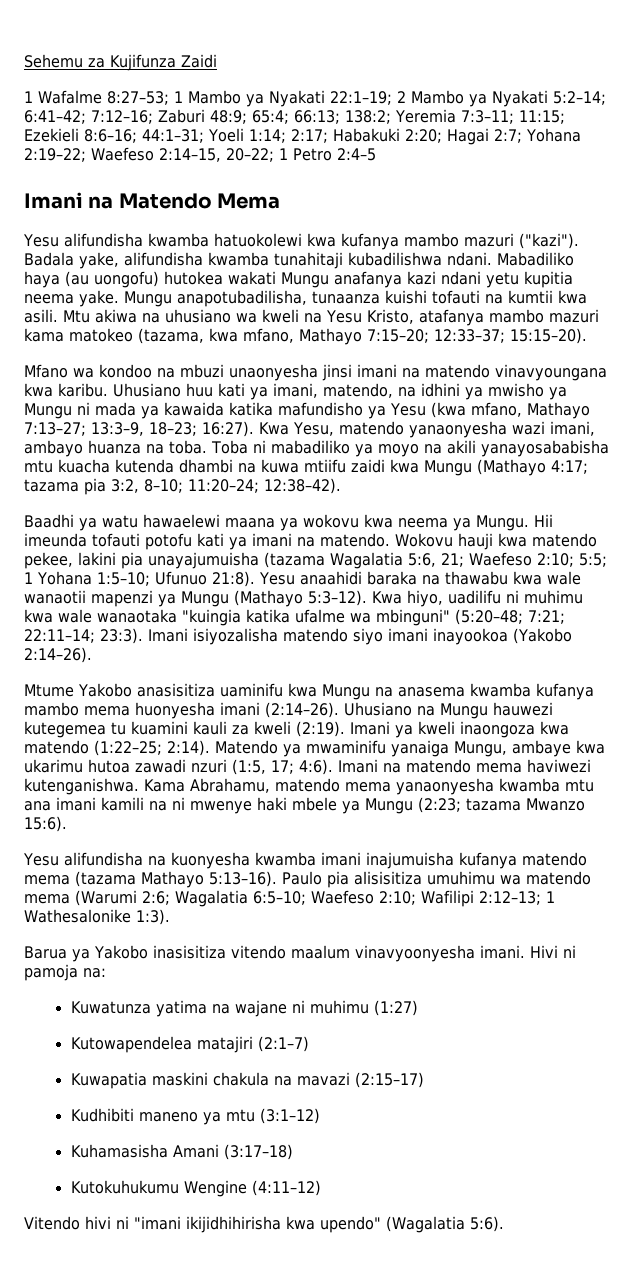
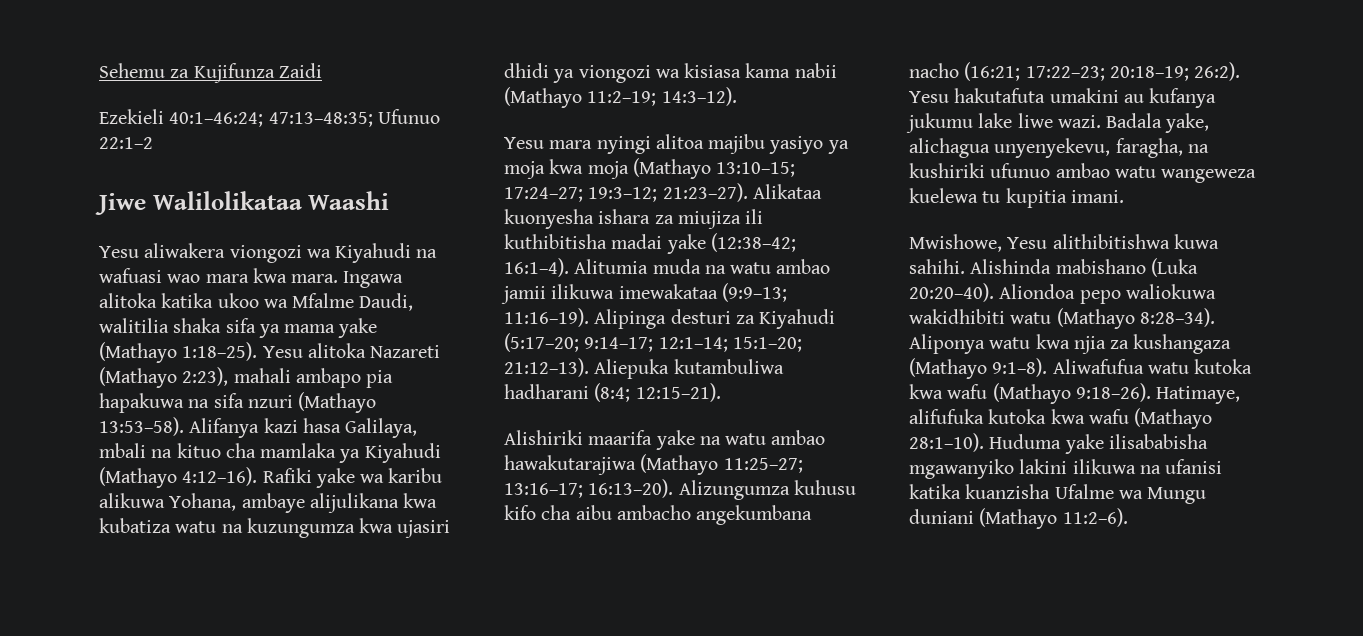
[24,90,606,107] [24,109,565,124] [24,128,581,145] [24,147,376,162] [24,192,281,209] [23,233,579,250] [24,252,574,269] [24,271,573,288] [24,290,587,307] [24,309,599,326] [24,328,587,345] [24,364,607,381] [24,383,567,400] [24,402,590,419] [24,421,595,438] [24,440,609,457] [24,459,588,476] [24,478,341,495] [24,514,553,531] [24,533,597,550] [24,552,607,569] [24,571,581,587] [24,590,583,607] [24,609,565,626] [24,628,572,645] [24,647,92,663] [24,683,594,700] [24,702,553,719] [24,721,569,738] [24,740,605,757] [24,759,591,775] [24,778,594,795] [24,797,585,814] [24,816,67,832] [23,852,587,869] [24,871,591,888] [24,890,555,907] [24,909,170,925] [24,945,576,962] [24,964,106,981] [70,1000,418,1017] [70,1036,309,1053] [70,1072,424,1089] [70,1108,320,1125] [70,1144,293,1160] [70,1180,321,1197] [24,1216,504,1233] 1 Wafalme 8:27–53; 1 Mambo ya Nyakati 22:1–19; 2 Mambo ya Nyakati 5:2–14; 6:41–42; 7:12–16; Zaburi 48:9; 65:4; 66:13; 138:2; Yeremia 7:3–11; 11:15; Ezekieli 8:6–16; 44:1–31; Yoeli 1:14; 2:17; Habakuki 2:20; Hagai 2:7; Yohana 2:19–22; Waefeso 2:14–15, 20–22; 1 Petro 2:4–5 // Imani na Matendo Mema // Yesu alifundisha kwamba hatuokolewi kwa kufanya mambo mazuri ("kazi"). Badala yake, alifundisha kwamba tunahitaji kubadilishwa ndani. Mabadiliko haya (au uongofu) hutokea wakati Mungu anafanya kazi ndani yetu kupitia neema yake. Mungu anapotubadilisha, tunaanza kuishi tofauti na kumtii kwa asili. Mtu akiwa na uhusiano wa kweli na Yesu Kristo, atafanya mambo mazuri kama matokeo (tazama, kwa mfano, Mathayo 7:15–20; 12:33–37; 15:15–20). // Mfano wa kondoo na mbuzi unaonyesha jinsi imani na matendo vinavyoungana kwa karibu. Uhusiano huu kati ya imani, matendo, na idhini ya mwisho ya Mungu ni mada ya kawaida katika mafundisho ya Yesu (kwa mfano, Mathayo 7:13–27; 13:3–9, 18–23; 16:27). Kwa Yesu, matendo yanaonyesha wazi imani, ambayo huanza na toba. Toba ni mabadiliko ya moyo na akili yanayosababisha mtu kuacha kutenda dhambi na kuwa mtiifu zaidi kwa Mungu (Mathayo 4:17; tazama pia 3:2, 8–10; 11:20–24; 12:38–42). // Baadhi ya watu hawaelewi maana ya wokovu kwa neema ya Mungu. Hii imeunda tofauti potofu kati ya imani na matendo. Wokovu hauji kwa matendo pekee, lakini pia unayajumuisha (tazama Wagalatia 5:6, 21; Waefeso 2:10; 5:5; 1 Yohana 1:5–10; Ufunuo 21:8). Yesu anaahidi baraka na thawabu kwa wale wanaotii mapenzi ya Mungu (Mathayo 5:3–12). Kwa hiyo, uadilifu ni muhimu kwa wale wanaotaka "kuingia katika ufalme wa mbinguni" (5:20–48; 7:21; 22:11–14; 23:3). Imani isiyozalisha matendo siyo imani inayookoa (Yakobo 2:14–26). // Mtume Yakobo anasisitiza uaminifu kwa Mungu na anasema kwamba kufanya mambo mema huonyesha imani (2:14–26). Uhusiano na Mungu hauwezi kutegemea tu kuamini kauli za kweli (2:19). Imani ya kweli inaongoza kwa matendo (1:22–25; 2:14). Matendo ya mwaminifu yanaiga Mungu, ambaye kwa ukarimu hutoa zawadi nzuri (1:5, 17; 4:6). Imani na matendo mema haviwezi kutenganishwa. Kama Abrahamu, matendo mema yanaonyesha kwamba mtu ana imani kamili na ni mwenye haki mbele ya Mungu (2:23; tazama Mwanzo 15:6). // Yesu alifundisha na kuonyesha kwamba imani inajumuisha kufanya matendo mema (tazama Mathayo 5:13–16). Paulo pia alisisitiza umuhimu wa matendo mema (Warumi 2:6; Wagalatia 6:5–10; Waefeso 2:10; Wafilipi 2:12–13; 1 Wathesalonike 1:3). // Barua ya Yakobo inasisitiza vitendo maalum vinavyoonyesha imani. Hivi ni pamoja na: // Kuwatunza yatima na wajane ni muhimu (1:27) // Kutowapendelea matajiri (2:1–7) // Kuwapatia maskini chakula na mavazi (2:15–17) // Kudhibiti maneno ya mtu (3:1–12) // Kuhamasisha Amani (3:17–18) // Kutokuhukumu Wengine (4:11–12) // Vitendo hivi ni "imani ikijidhihirisha kwa upendo" (Wagalatia 5:6). -> [99,109,440,127] [99,137,153,149] [95,191,390,215] [99,243,438,263] [99,268,404,288] [99,293,414,311] [99,318,378,338] [99,342,441,363] [99,367,394,388] [99,392,377,413] [99,417,418,438] [99,443,441,463] [99,467,443,488] [99,493,438,513] [99,518,451,538] [504,63,837,83] [504,87,737,108] [504,134,849,154] [504,158,796,179] [504,183,822,202] [504,209,764,229] [504,233,796,254] [504,258,831,277] [501,283,787,304] [504,308,836,329] [504,333,802,352] [504,358,784,379] [504,383,721,402] [504,430,826,450] [504,454,803,475] [504,479,856,500] [504,505,813,525] [909,62,1241,81] [909,88,1217,108] [906,113,1210,133] [909,138,1209,158] [909,163,1257,183] [909,188,1124,208] [909,234,1219,252] [909,258,1198,277] [909,283,1216,304] [909,308,1215,329] [909,334,1232,354] [909,358,1253,379] [909,383,1241,404] [909,408,1213,429] [909,433,1208,454] [909,459,1223,479] [909,484,1207,504] [909,508,1128,529] Ezekieli 40:1–46:24; 47:13–48:35; Ufunuo 22:1–2 // Jiwe Walilolikataa Waashi // Yesu aliwakera viongozi wa Kiyahudi na wafuasi wao mara kwa mara. Ingawa alitoka katika ukoo wa Mfalme Daudi, walitilia shaka sifa ya mama yake (Mathayo 1:18–25). Yesu alitoka Nazareti (Mathayo 2:23), mahali ambapo pia hapakuwa na sifa nzuri (Mathayo 13:53–58). Alifanya kazi hasa Galilaya, mbali na kituo cha mamlaka ya Kiyahudi (Mathayo 4:12–16). Rafiki yake wa karibu alikuwa Yohana, ambaye alijulikana kwa kubatiza watu na kuzungumza kwa ujasiri dhidi ya viongozi wa kisiasa kama nabii (Mathayo 11:2–19; 14:3–12). // Yesu mara nyingi alitoa majibu yasiyo ya moja kwa moja (Mathayo 13:10–15; 17:24–27; 19:3–12; 21:23–27). Alikataa kuonyesha ishara za miujiza ili kuthibitisha madai yake (12:38–42; 16:1–4). Alitumia muda na watu ambao jamii ilikuwa imewakataa (9:9–13; 11:16–19). Alipinga desturi za Kiyahudi (5:17–20; 9:14–17; 12:1–14; 15:1–20; 21:12–13). Aliepuka kutambuliwa hadharani (8:4; 12:15–21). // Alishiriki maarifa yake na watu ambao hawakutarajiwa (Mathayo 11:25–27; 13:16–17; 16:13–20). Alizungumza kuhusu kifo cha aibu ambacho angekumbana nacho (16:21; 17:22–23; 20:18–19; 26:2). Yesu hakutafuta umakini au kufanya jukumu lake liwe wazi. Badala yake, alichagua unyenyekevu, faragha, na kushiriki ufunuo ambao watu wangeweza kuelewa tu kupitia imani. // Mwishowe, Yesu alithibitishwa kuwa sahihi. Alishinda mabishano (Luka 20:20–40). Aliondoa pepo waliokuwa wakidhibiti watu (Mathayo 8:28–34). Aliponya watu kwa njia za kushangaza (Mathayo 9:1–8). Aliwafufua watu kutoka kwa wafu (Mathayo 9:18–26). Hatimaye, alifufuka kutoka kwa wafu (Mathayo 28:1–10). Huduma yake ilisababisha mgawanyiko lakini ilikuwa na ufanisi katika kuanzisha Ufalme wa Mungu duniani (Mathayo 11:2–6).

